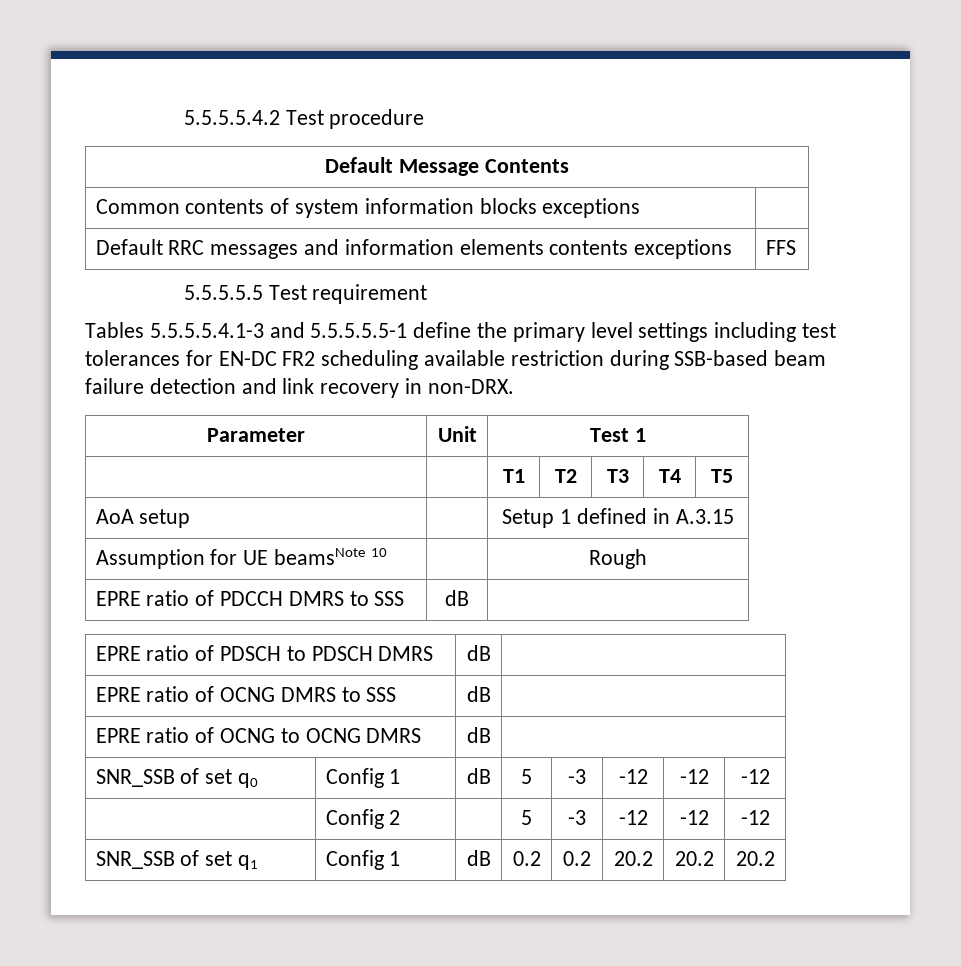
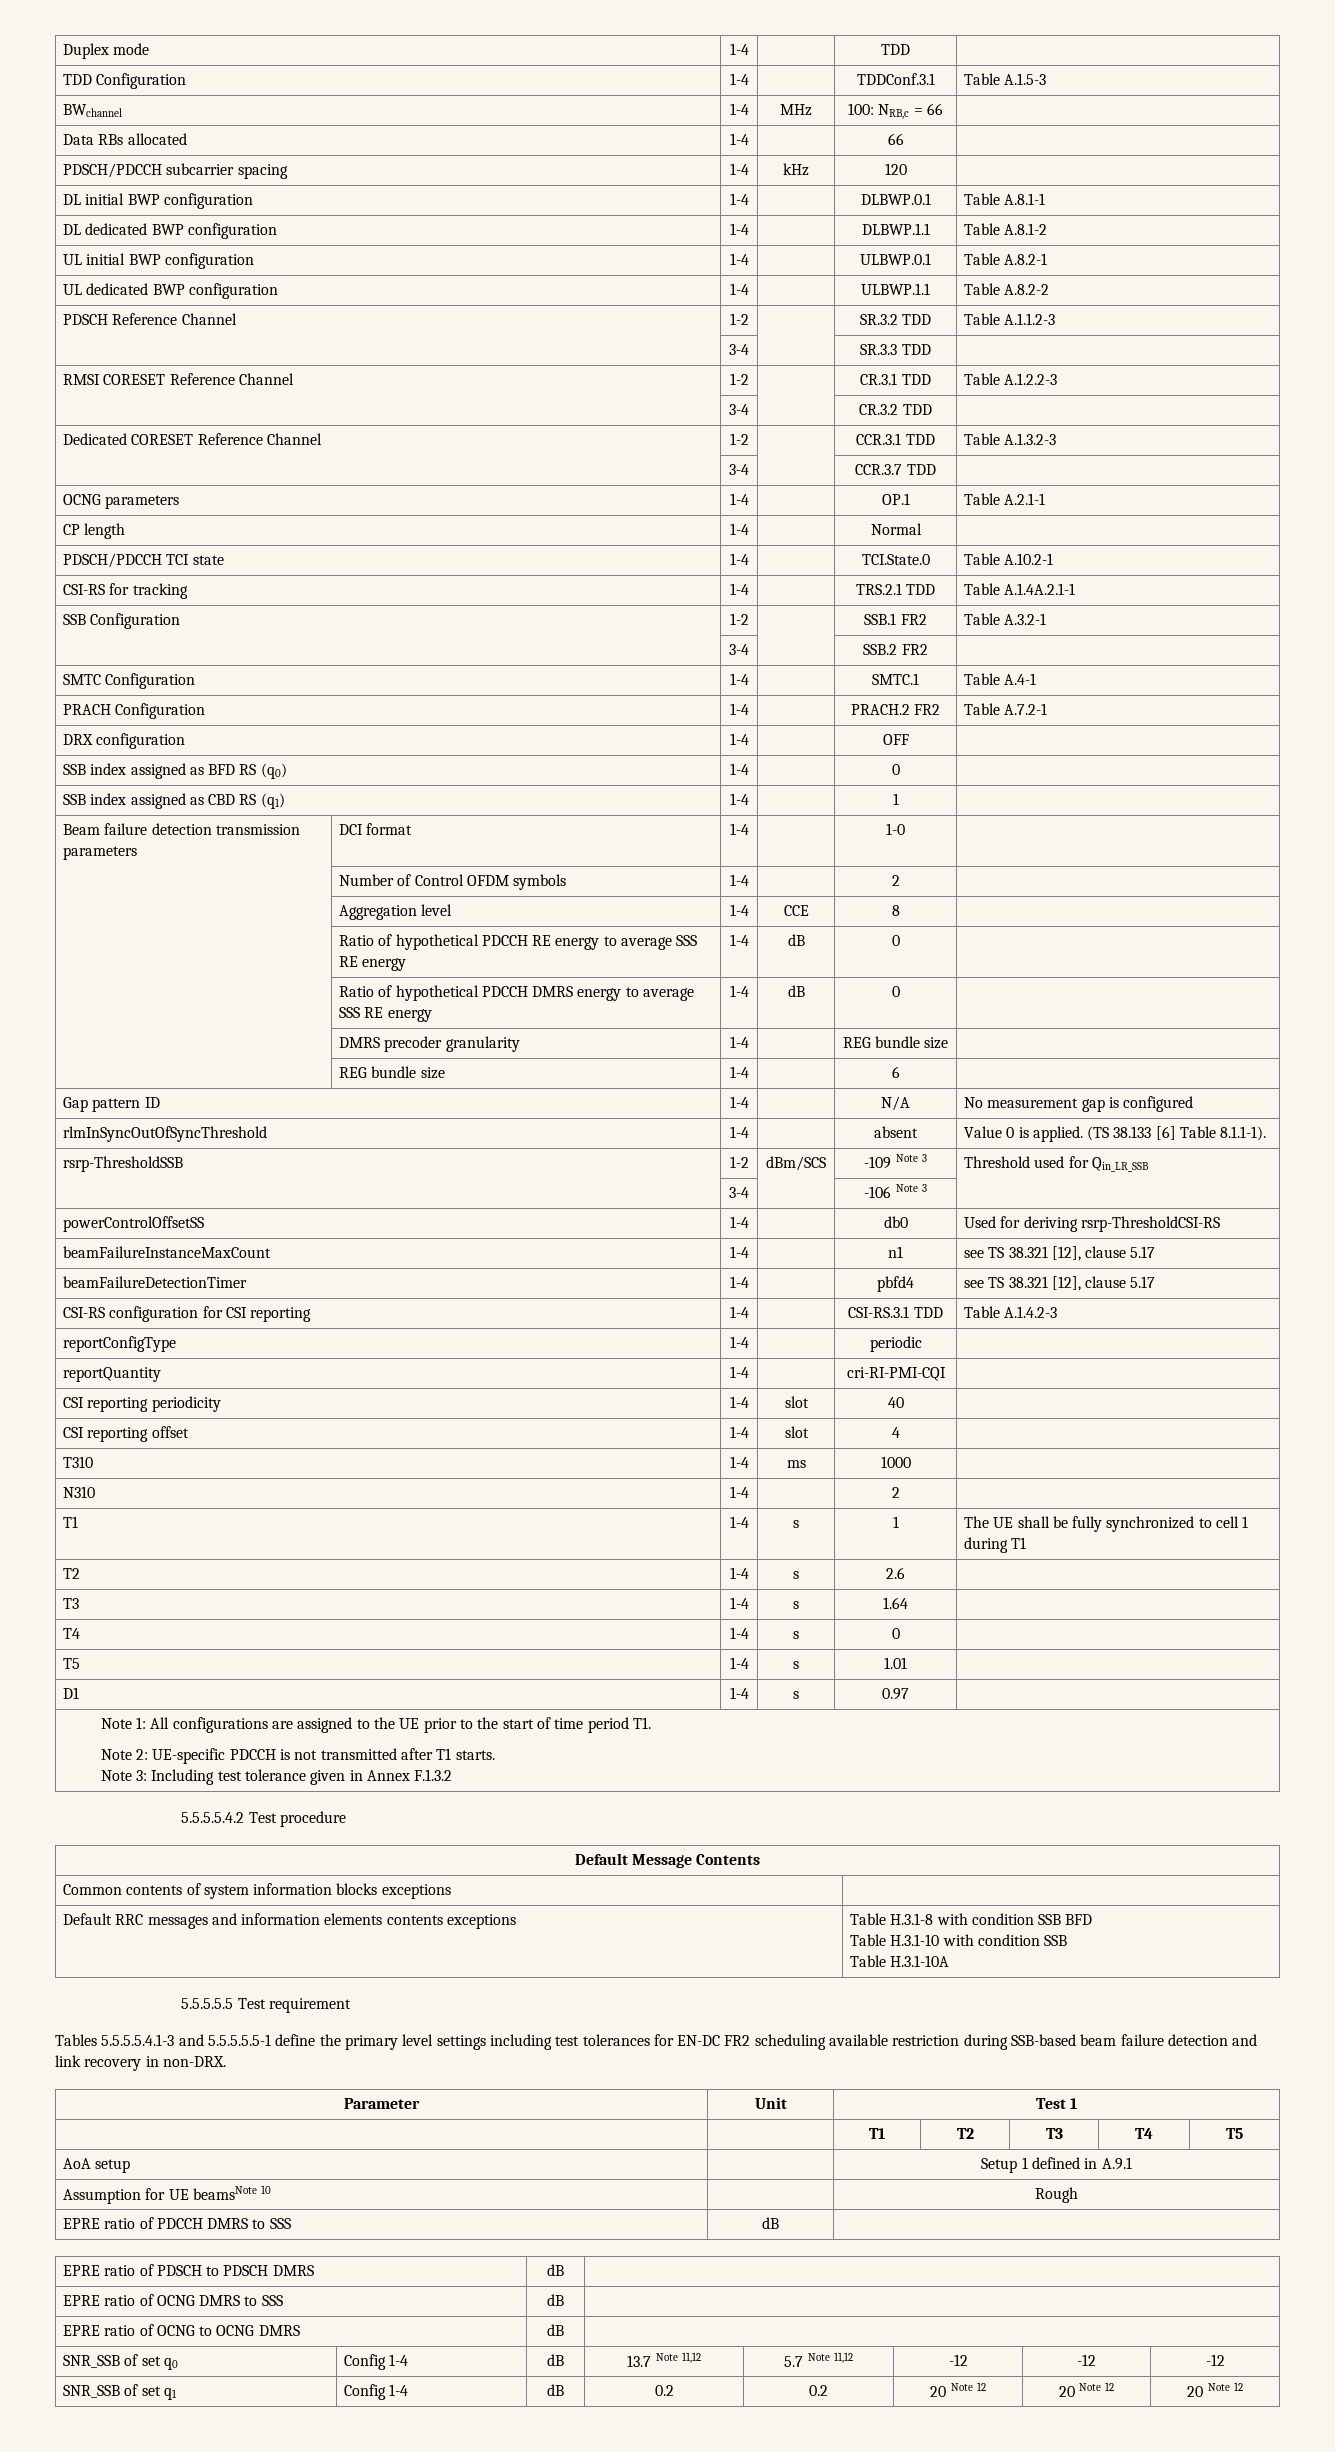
(183, 117) none -> [62,43,150,59] [729,43,749,55] [881,44,910,55] [62,73,187,89] [729,73,749,85] [856,73,935,85] [963,73,1047,85] [62,104,122,117] [729,103,749,115] [780,104,812,116] [848,103,943,119] [62,133,187,145] [729,133,749,145] [887,133,904,145] [62,163,288,179] [729,163,749,175] [783,163,809,176] [884,163,907,175] [62,193,253,209] [729,193,749,205] [860,193,931,205] [963,193,1046,205] [62,223,277,239] [729,223,749,235] [861,223,930,235] [963,223,1048,235] [62,253,254,269] [729,253,749,265] [860,253,931,265] [963,253,1048,265] [62,283,278,299] [729,283,749,295] [861,283,930,295] [963,283,1050,295] [62,313,237,325] [729,313,749,325] [859,314,932,325] [963,313,1056,325] [729,344,749,355] [860,344,931,355] [62,373,294,385] [729,373,749,385] [860,373,931,385] [963,373,1058,385] [729,404,749,415] [859,404,932,415] [62,433,322,445] [729,433,749,445] [856,433,935,445] [963,433,1057,445] [729,464,749,475] [855,464,936,475] [62,494,180,509] [729,493,749,505] [881,493,910,505] [963,493,1046,505] [62,523,126,539] [729,523,749,535] [870,523,922,535] [62,553,224,568] [729,553,749,565] [861,554,930,565] [963,553,1054,565] [62,583,188,599] [729,583,749,595] [855,583,936,595] [963,583,1076,595] [62,613,181,629] [729,613,749,625] [864,613,927,625] [963,613,1047,625] [729,644,749,655] [863,644,928,655] [62,673,196,689] [729,673,749,685] [872,673,919,685] [963,673,1037,685] [62,703,206,719] [729,703,749,715] [850,704,941,715] [963,703,1048,715] [62,733,186,749] [729,733,749,745] [882,734,909,745] [62,763,287,779] [729,763,749,775] [891,764,900,775] [62,793,285,809] [729,793,749,805] [892,793,899,805] [62,823,300,835] [62,846,137,860] [338,823,413,835] [729,823,749,835] [886,823,905,835] [338,874,567,890] [729,874,749,886] [891,875,900,886] [338,904,453,920] [729,904,749,916] [783,905,809,916] [891,905,900,916] [338,934,698,950] [338,956,407,971] [729,934,749,946] [787,934,805,946] [891,935,900,946] [338,985,695,1001] [338,1007,432,1022] [729,985,749,997] [787,985,805,997] [891,986,900,997] [338,1036,520,1052] [729,1036,749,1048] [842,1036,949,1049] [338,1066,445,1079] [729,1066,749,1078] [891,1066,900,1078] [62,1097,160,1112] [729,1096,749,1108] [881,1096,910,1111] [963,1096,1194,1112] [62,1126,267,1142] [729,1126,749,1138] [874,1126,918,1138] [963,1126,1267,1142] [62,1156,183,1172] [729,1156,749,1168] [766,1156,826,1171] [864,1154,927,1169] [963,1156,1149,1172] [729,1187,749,1198] [864,1184,927,1198] [62,1216,204,1232] [729,1216,749,1228] [883,1216,908,1228] [963,1216,1220,1232] [62,1246,271,1258] [729,1246,749,1258] [888,1246,903,1258] [963,1246,1156,1261] [62,1276,247,1288] [729,1276,749,1288] [877,1276,914,1292] [963,1276,1156,1291] [62,1306,312,1322] [729,1306,749,1318] [848,1306,943,1318] [963,1306,1058,1318] [62,1336,176,1352] [729,1336,749,1348] [869,1336,922,1352] [62,1367,161,1382] [729,1366,749,1378] [846,1367,946,1381] [62,1396,221,1412] [729,1396,749,1408] [784,1396,809,1408] [887,1397,904,1408] [62,1426,189,1442] [729,1426,749,1438] [784,1426,809,1438] [891,1427,900,1438] [62,1456,93,1468] [729,1456,749,1468] [786,1460,806,1468] [880,1456,911,1468] [62,1486,95,1498] [729,1486,749,1498] [891,1487,900,1498] [62,1516,78,1528] [729,1516,749,1528] [793,1520,799,1528] [892,1516,899,1528] [963,1516,1249,1532] [963,1537,1027,1553] [62,1568,80,1579] [729,1567,749,1579] [793,1571,799,1579] [886,1567,905,1579] [62,1598,79,1609] [729,1597,749,1609] [793,1601,799,1609] [883,1597,908,1609] [62,1628,80,1639] [729,1627,749,1639] [793,1631,799,1639] [891,1628,900,1639] [62,1658,80,1669] [729,1657,749,1669] [793,1661,799,1669] [884,1657,907,1669] [62,1687,79,1699] [729,1687,749,1699] [793,1691,799,1699] [882,1688,909,1700] [100,1717,651,1733] [100,1748,495,1764] [100,1769,453,1785] Duplex mode | 1-4 | | TDD | // TDD Configuration | 1-4 | | TDDConf.3.1 | Table A.1.5-3 // BWchannel | 1-4 | MHz | 100: NRB,c = 66 | // Data RBs allocated | 1-4 | | 66 | // PDSCH/PDCCH subcarrier spacing | 1-4 | kHz | 120 | // DL initial BWP configuration | 1-4 | | DLBWP.0.1 | Table A.8.1-1 // DL dedicated BWP configuration | 1-4 | | DLBWP.1.1 | Table A.8.1-2 // UL initial BWP configuration | 1-4 | | ULBWP.0.1 | Table A.8.2-1 // UL dedicated BWP configuration | 1-4 | | ULBWP.1.1 | Table A.8.2-2 // PDSCH Reference Channel | 1-2 | | SR.3.2 TDD | Table A.1.1.2-3 // | 3-4 | | SR.3.3 TDD | // RMSI CORESET Reference Channel | 1-2 | | CR.3.1 TDD | Table A.1.2.2-3 // | 3-4 | | CR.3.2 TDD | // Dedicated CORESET Reference Channel | 1-2 | | CCR.3.1 TDD | Table A.1.3.2-3 // | 3-4 | | CCR.3.7 TDD | // OCNG parameters | 1-4 | | OP.1 | Table A.2.1-1 // CP length | 1-4 | | Normal | // PDSCH/PDCCH TCI state | 1-4 | | TCI.State.0 | Table A.10.2-1 // CSI-RS for tracking | 1-4 | | TRS.2.1 TDD | Table A.1.4A.2.1-1 // SSB Configuration | 1-2 | | SSB.1 FR2 | Table A.3.2-1 // | 3-4 | | SSB.2 FR2 | // SMTC Configuration | 1-4 | | SMTC.1 | Table A.4-1 // PRACH Configuration | 1-4 | | PRACH.2 FR2 | Table A.7.2-1 // DRX configuration | 1-4 | | OFF | // SSB index assigned as BFD RS (q0) | 1-4 | | 0 | // SSB index assigned as CBD RS (q1) | 1-4 | | 1 | // Beam failure detection transmission parameters | DCI format | 1-4 | | 1-0 | // | Number of Control OFDM symbols | 1-4 | | 2 | // | Aggregation level | 1-4 | CCE | 8 | // | Ratio of hypothetical PDCCH RE energy to average SSS RE energy | 1-4 | dB | 0 | // | Ratio of hypothetical PDCCH DMRS energy to average SSS RE energy | 1-4 | dB | 0 | // | DMRS precoder granularity | 1-4 | | REG bundle size | // | REG bundle size | 1-4 | | 6 | // Gap pattern ID | 1-4 | | N/A | No measurement gap is configured // rlmInSyncOutOfSyncThreshold | 1-4 | | absent | Value 0 is applied. (TS 38.133 [6] Table 8.1.1-1). // rsrp-ThresholdSSB | 1-2 | dBm/SCS | -109 Note 3 | Threshold used for Qin_LR_SSB // | 3-4 | | -106 Note 3 | // powerControlOffsetSS | 1-4 | | db0 | Used for deriving rsrp-ThresholdCSI-RS // beamFailureInstanceMaxCount | 1-4 | | n1 | see TS 38.321 [12], clause 5.17 // beamFailureDetectionTimer | 1-4 | | pbfd4 | see TS 38.321 [12], clause 5.17 // CSI-RS configuration for CSI reporting | 1-4 | | CSI-RS.3.1 TDD | Table A.1.4.2-3 // reportConfigType | 1-4 | | periodic | // reportQuantity | 1-4 | | cri-RI-PMI-CQI | // CSI reporting periodicity | 1-4 | slot | 40 | // CSI reporting offset | 1-4 | slot | 4 | // T310 | 1-4 | ms | 1000 | // N310 | 1-4 | | 2 | // T1 | 1-4 | s | 1 | The UE shall be fully synchronized to cell 1 during T1 // T2 | 1-4 | s | 2.6 | // T3 | 1-4 | s | 1.64 | // T4 | 1-4 | s | 0 | // T5 | 1-4 | s | 1.01 | // D1 | 1-4 | s | 0.97 | // Note 1: All configurations are assigned to the UE prior to the start of time period T1. // Note 2: UE-specific PDCCH is not transmitted after T1 starts. // Note 3: Including test tolerance given in Annex F.1.3.2 //
[765,240,796,255] FFS -> [849,1913,1093,1925] [849,1934,1068,1946] [849,1955,950,1967] Table H.3.1-8 with condition SSB BFD // Table H.3.1-10 with condition SSB // Table H.3.1-10A
[675,509,734,524] A.3.15 -> [1101,2157,1132,2170] A.9.1
[389,769,401,784] [466,768,491,784] [521,769,532,784] [568,769,586,784] [618,769,648,784] [679,769,709,784] [740,769,770,784] [325,809,401,829] [521,810,532,825] [568,810,586,825] 1 | dB | 5 | -3 | -12 | -12 | -12 // | Config 2 | | 5 | -3 -> [389,2354,409,2366] [547,2354,564,2366] [627,2352,701,2367] [784,2352,853,2367] 1-4 | dB | 13.7 Note 11,12 | 5.7 Note 11,12
[389,851,401,866] 1 -> [389,2384,409,2396] 1-4
[613,851,653,866] [674,851,714,866] [735,851,775,866] 20.2 | 20.2 | 20.2 -> [930,2382,986,2397] [1058,2382,1115,2397] [1187,2382,1243,2397] 20 Note 12 | 20 Note 12 | 20 Note 12

